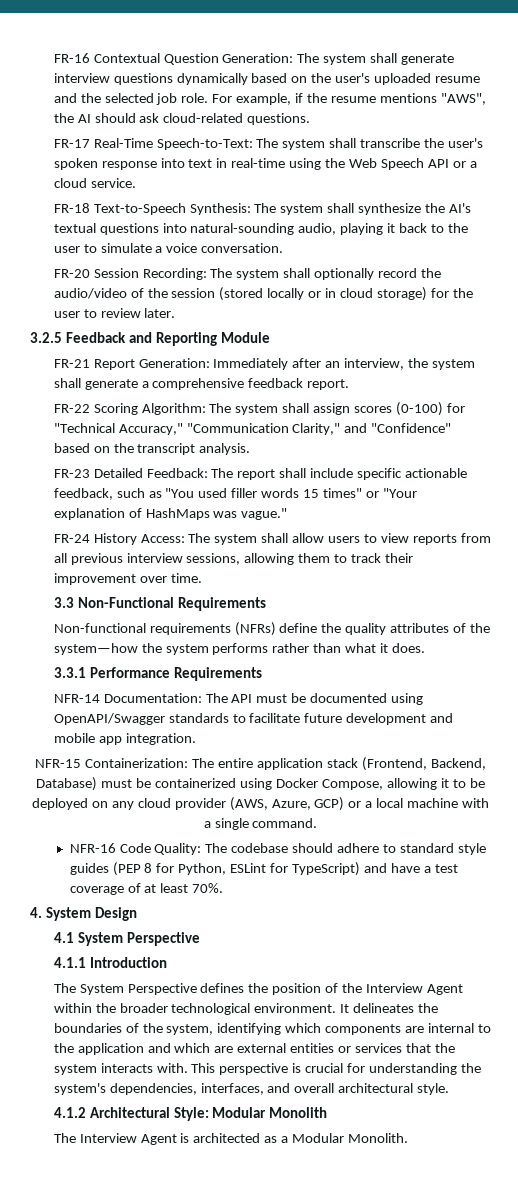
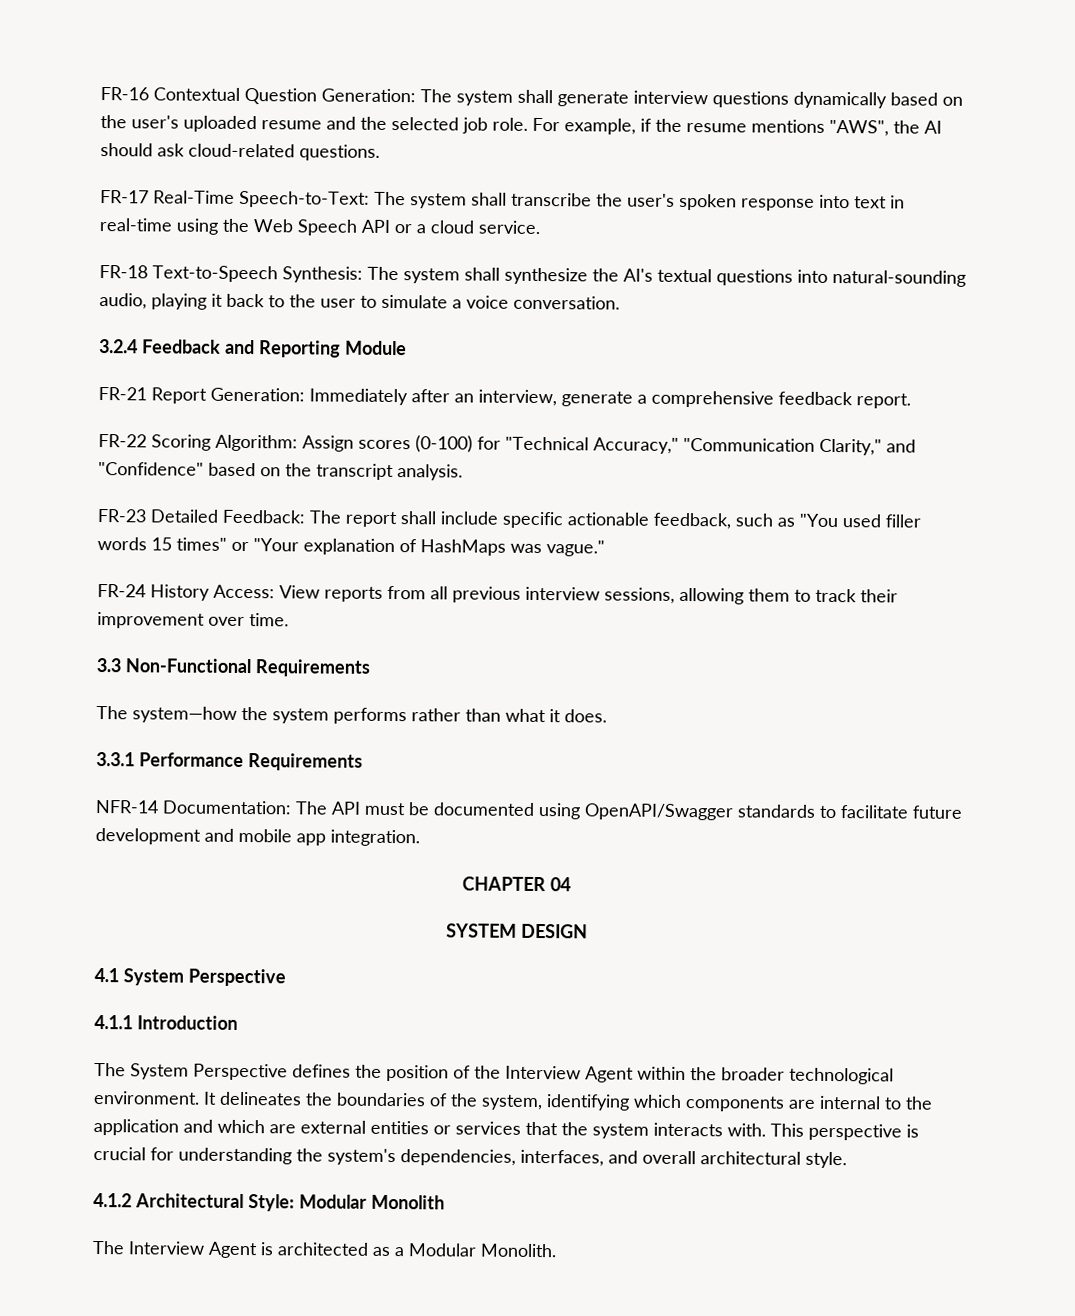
[53,268,442,280] [53,287,473,301] [53,308,176,318] [30,332,62,343] FR-20 Session Recording: The system shall optionally record the audio/video of the session (stored locally or in cloud storage) for the user to review later. // 3.2.5 -> [99,339,139,354] 3.2.4
[408,358,476,370] [53,378,81,388] the system shall -> (558, 398) none
[209,403,351,415] The system shall assign -> [302,435,355,452] Assign
[188,533,409,545] The system shall allow users to view -> [279,585,321,599] View
[53,622,491,636] Non-functional requirements (NFRs) define the quality attributes of the -> [96,706,129,720] The
[35,757,486,771] [36,777,485,791] [32,797,489,811] [203,818,318,830] [69,843,486,855] [69,862,458,876] [69,883,224,895] [30,907,137,921] NFR-15 Containerization: The entire application stack (Frontend, Backend, Database) must be containerized using Docker Compose, allowing it to be deployed on any cloud provider (AWS, Azure, GCP) or a local machine with a single command. // NFR-16 Code Quality: The codebase should adhere to standard style guides (PEP 8 for Python, ESLint for TypeScript) and have a test coverage of at least 70%. // 4. System Design -> [462,876,571,892] [445,923,588,939] CHAPTER 04 // SYSTEM DESIGN

